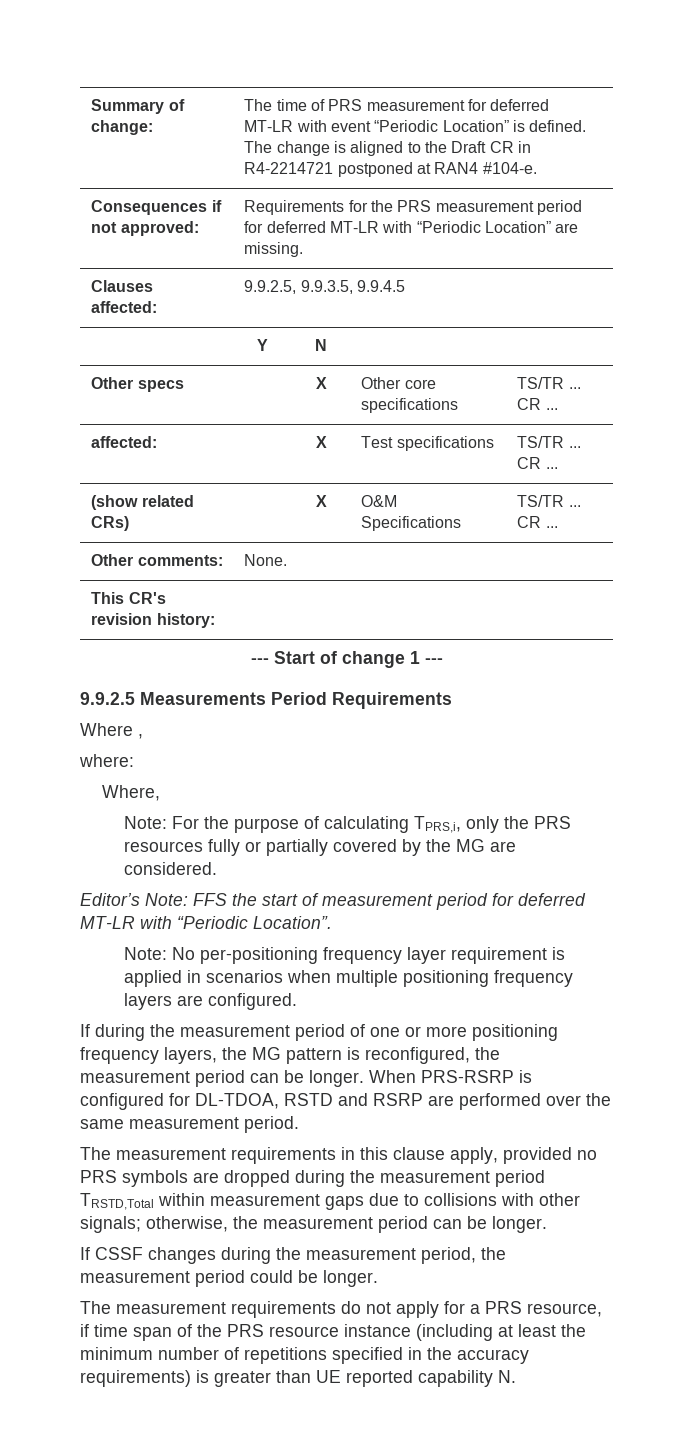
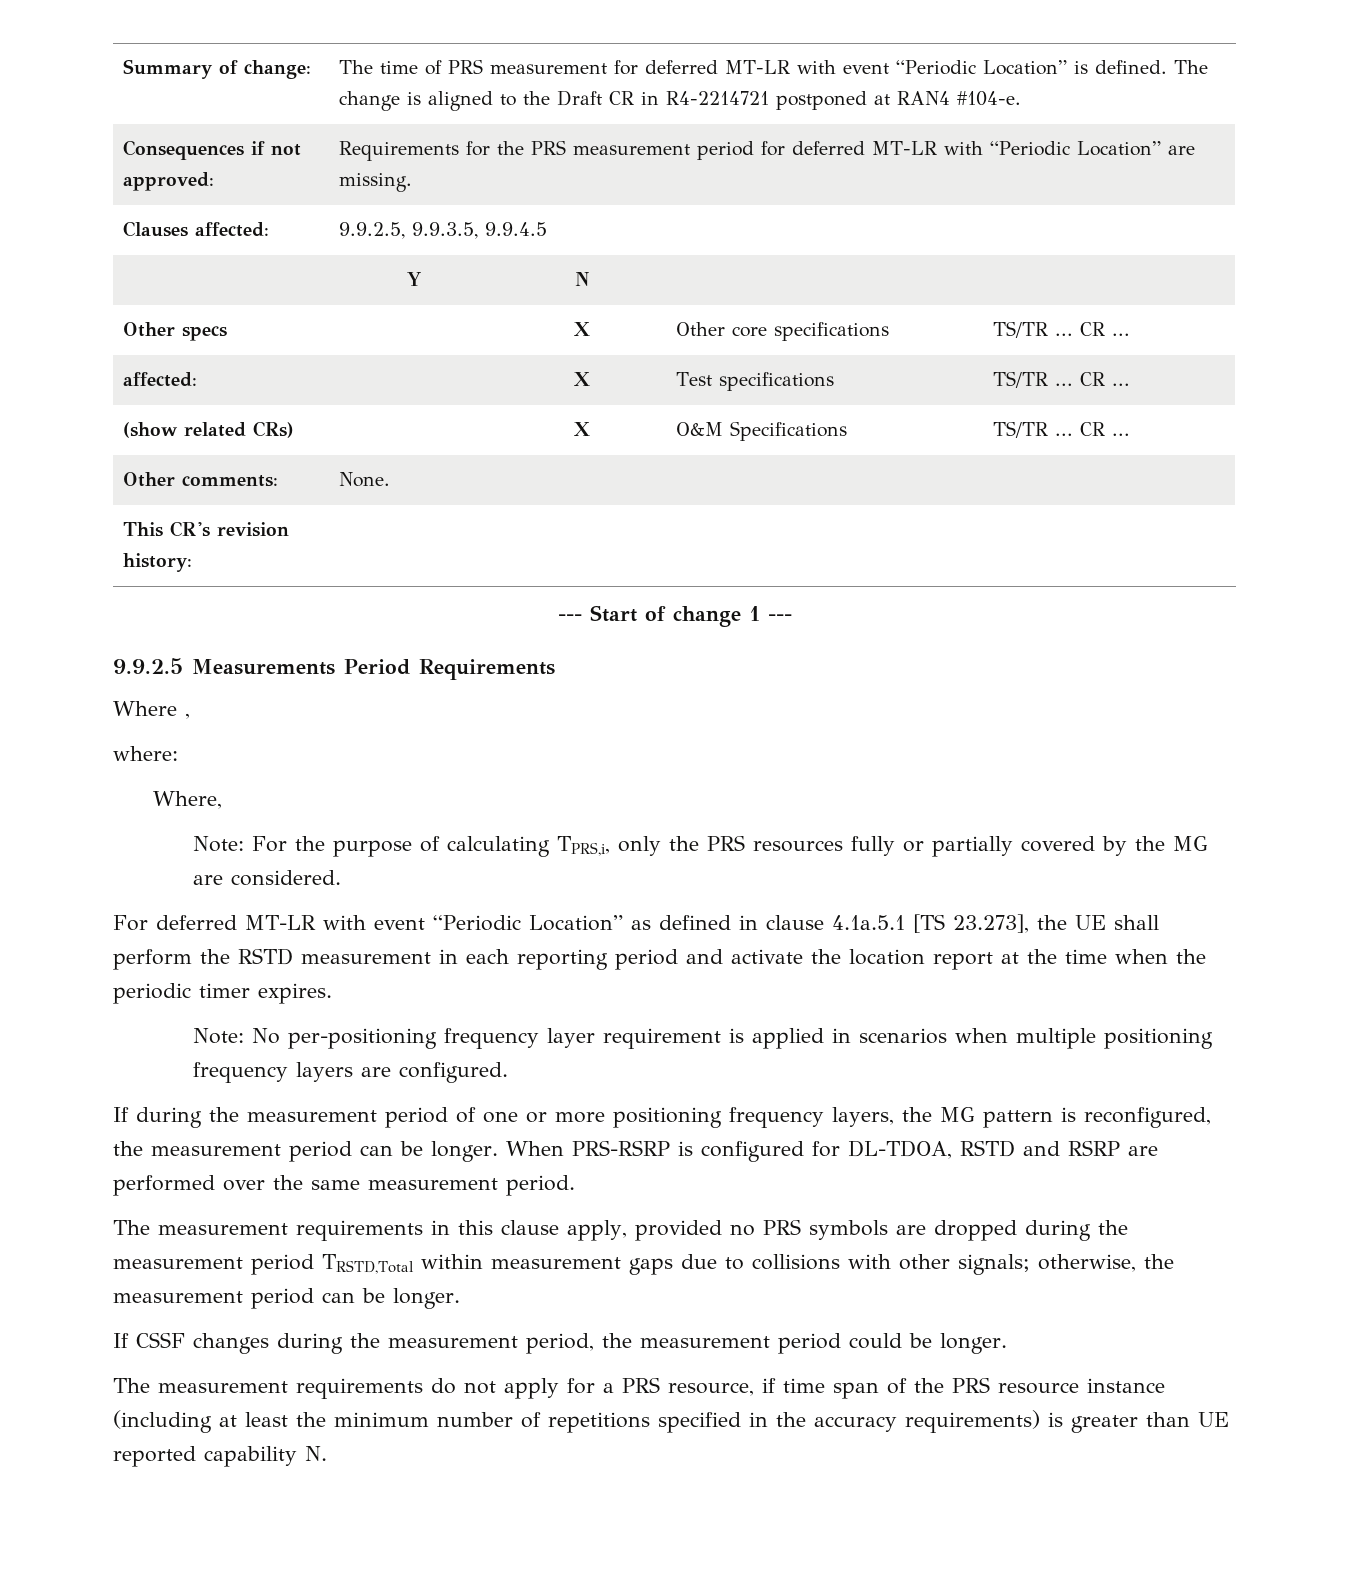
[80,893,586,910] [80,916,332,929] Editor’s Note: FFS the start of measurement period for deferred MT-LR with “Periodic Location”. -> [113,914,1159,933] [113,948,1206,970] [113,983,332,1004] For deferred MT-LR with event “Periodic Location” as defined in clause 4.1a.5.1 [TS 23.273], the UE shall perform the RSTD measurement in each reporting period and activate the location report at the time when the periodic timer expires.

